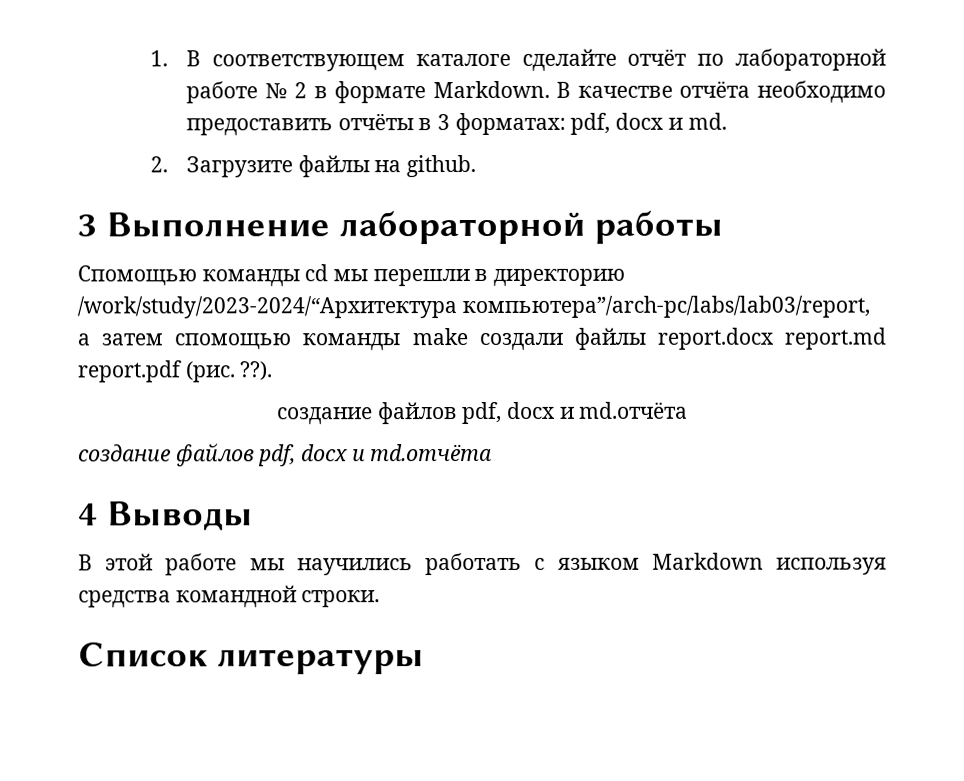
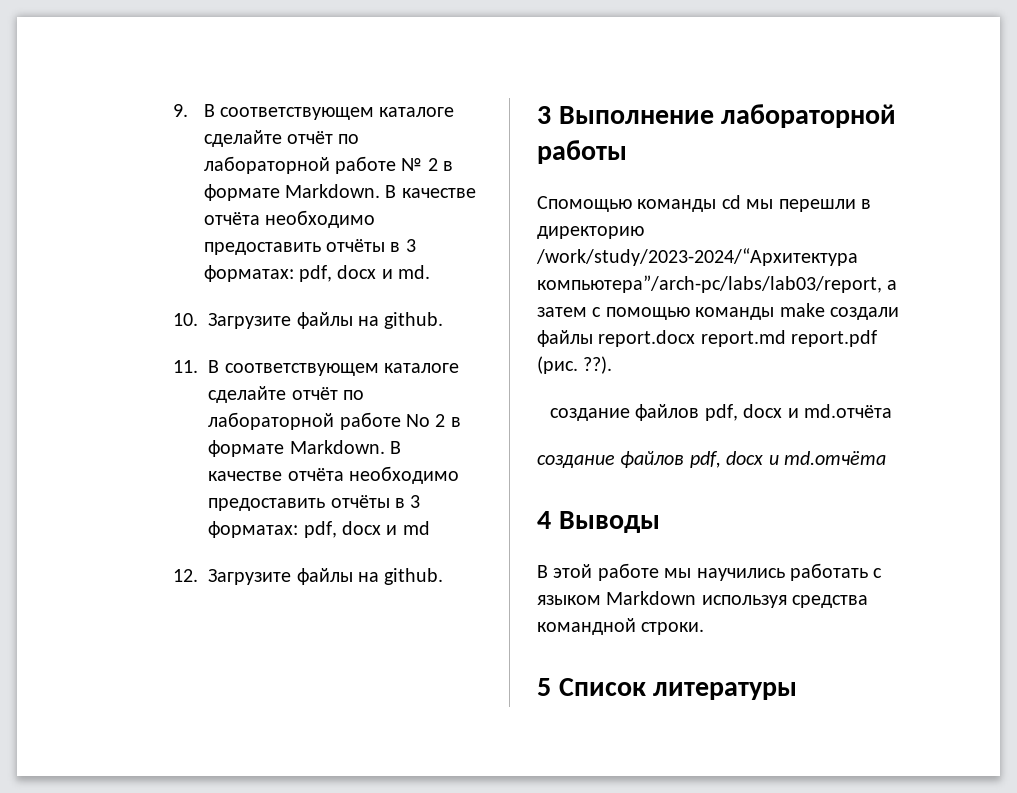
[149,50,168,67] 1. -> [173,104,189,117] 9.
[149,155,477,178] 2. Загрузите файлы на github. -> [173,312,444,329] [173,360,459,376] [208,386,364,403] [208,412,461,430] [208,440,401,457] [208,466,459,484] [208,495,421,511] [208,521,430,538] [173,568,444,585] 10. Загрузите файлы на github. // 11. В соответствующем каталоге сделайте отчёт по лабораторной работе No 2 в формате Markdown. В качестве отчёта необходимо предоставить отчёты в 3 форматах: pdf, docx и md // 12. Загрузите файлы на github.
[174,333,292,350] спомощью -> [592,307,690,320] с помощью
(381, 599) none -> [537,678,551,696] 5

